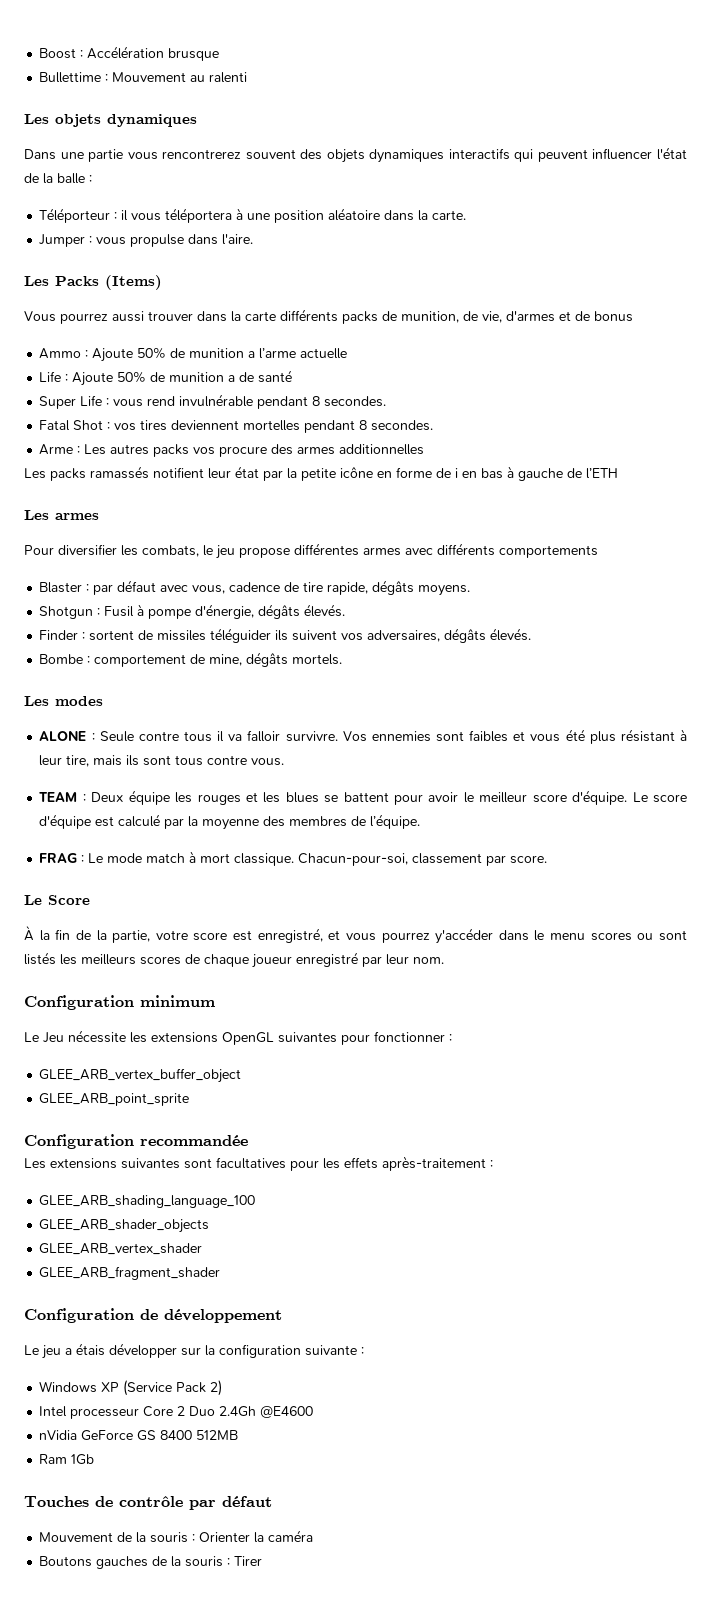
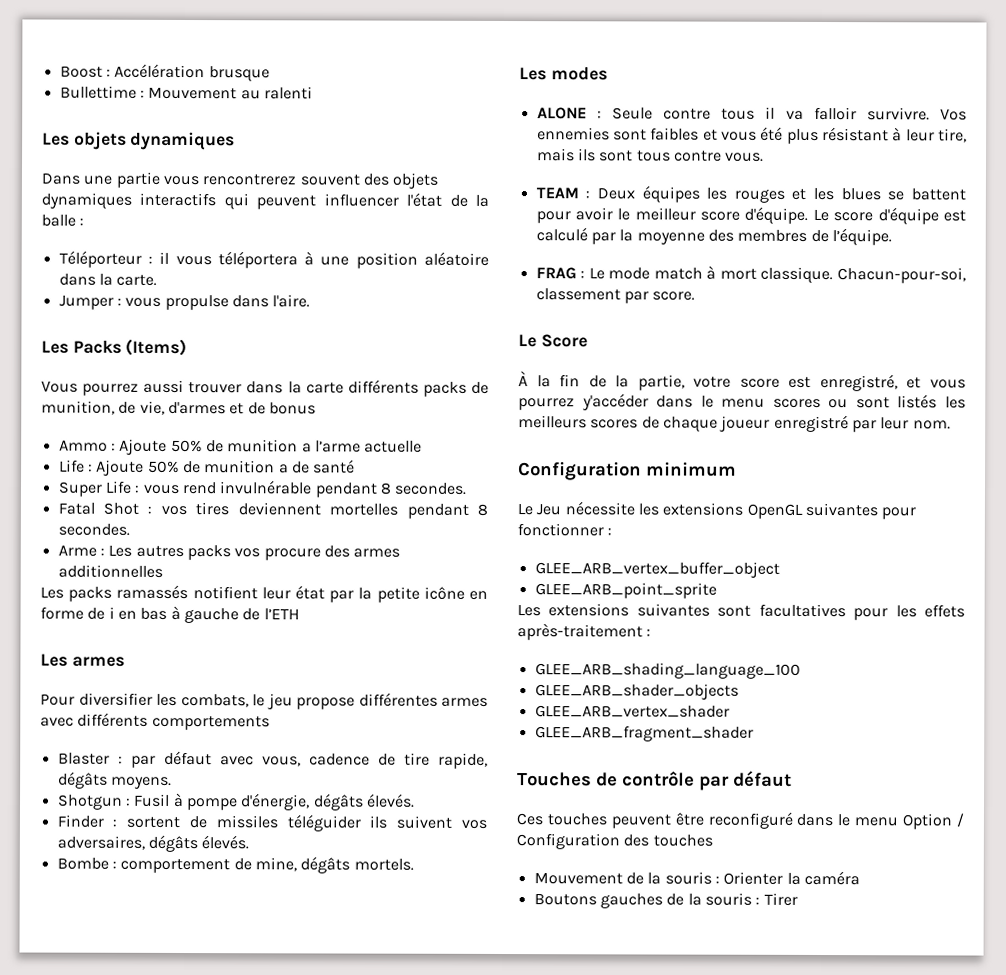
[128,790,170,805] équipe -> [641,185,700,203] équipes
[24,1134,248,1149] // Configuration recommandée -> (717, 590) none
[24,1308,282,1323] [24,1343,364,1359] [39,1380,223,1396] [39,1406,314,1419] [39,1430,239,1441] [39,1454,95,1465] // Configuration de développement // Le jeu a étais développer sur la configuration suivante : // Windows XP (Service Pack 2) // Intel processeur Core 2 Duo 2.4Gh @E4600 // nVidia GeForce GS 8400 512MB // Ram 1Gb -> (754, 733) none
(272, 1501) none -> [516,811,965,830] [516,833,713,850] // Ces touches peuvent être reconfiguré dans le menu Option / Configuration des touches

